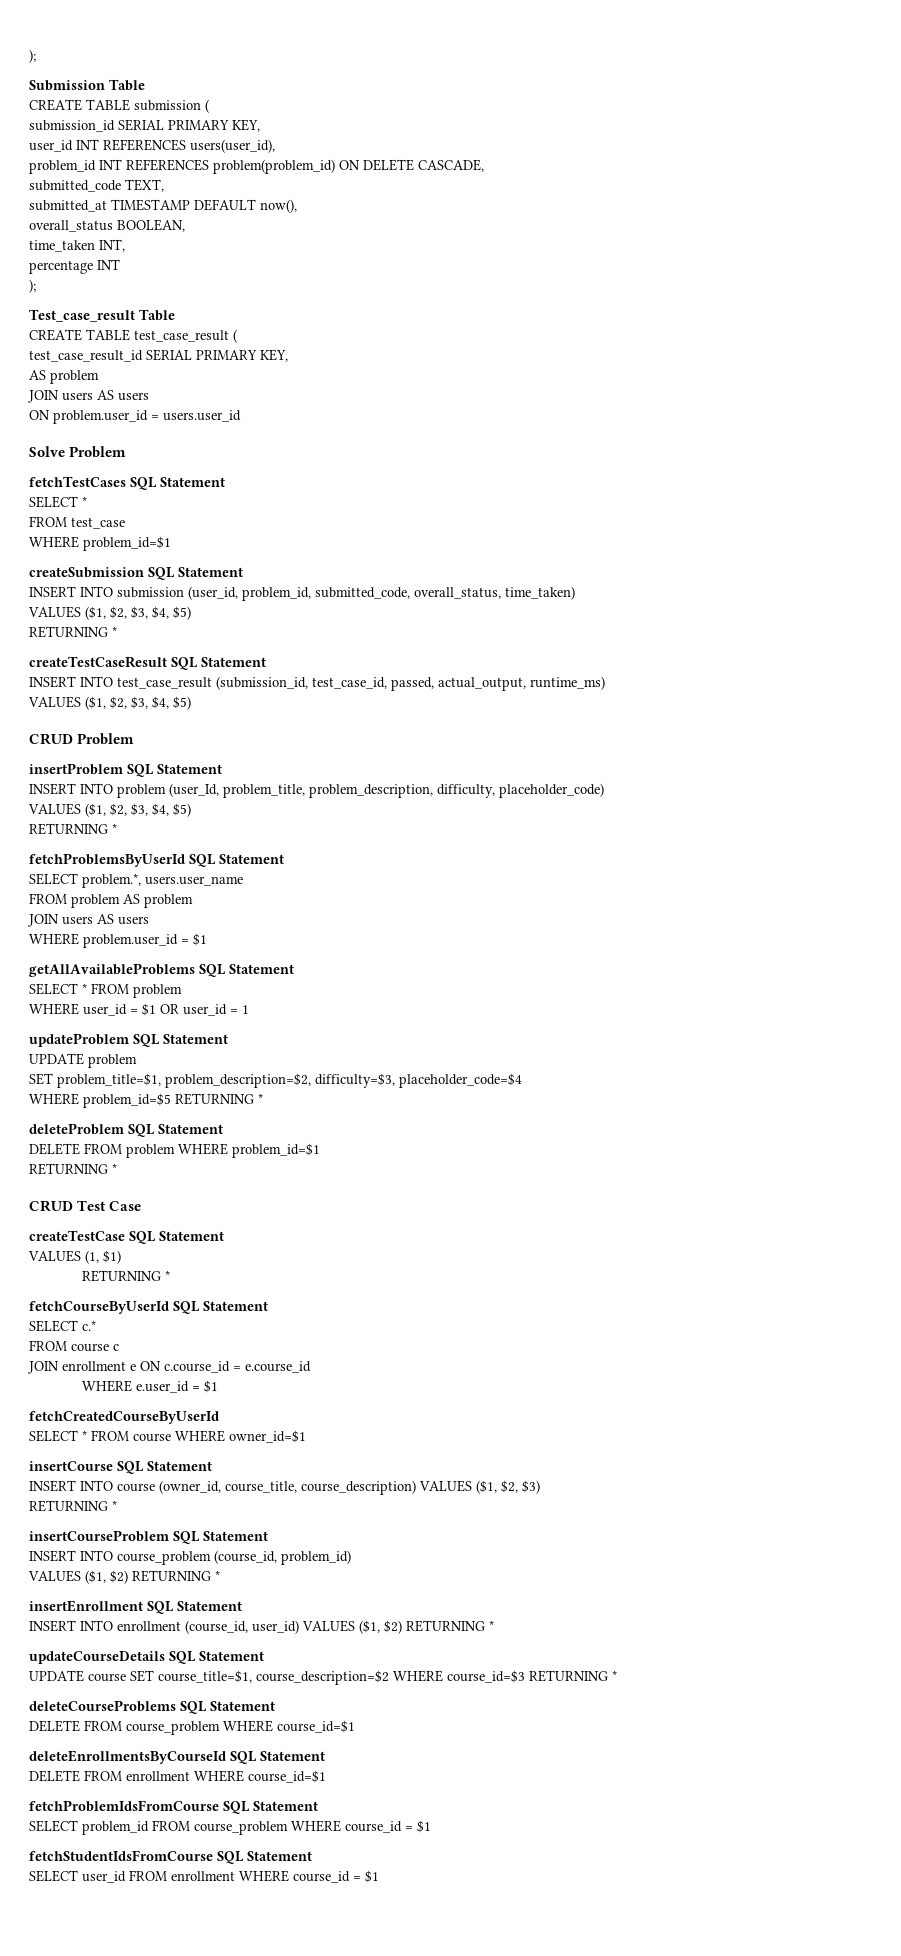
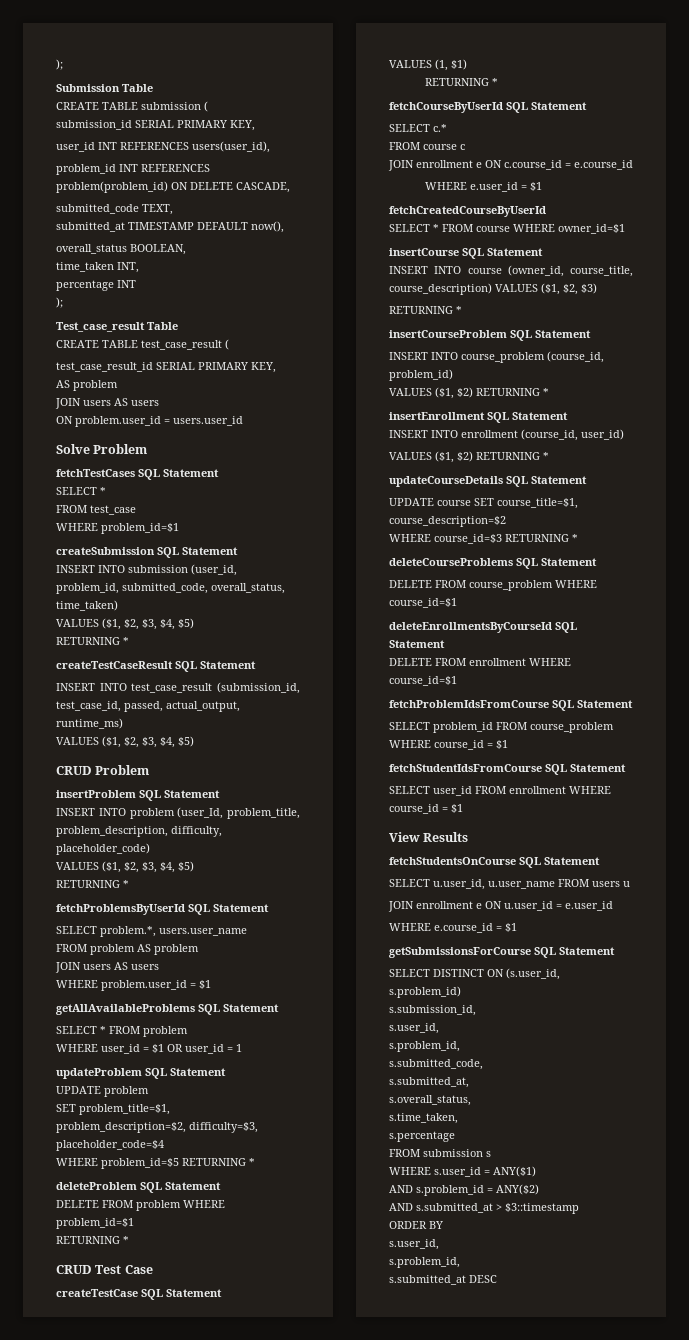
(299, 1627) none -> (624, 434) //
(389, 1677) none -> (506, 521) //
(379, 1876) none -> [389,832,469,842] [389,857,600,868] [389,879,630,890] [388,901,613,912] [389,923,517,933] [389,947,615,958] [389,968,560,980] [389,986,461,998] [389,1005,476,1016] [389,1023,439,1034] [389,1041,460,1052] [389,1059,483,1070] [389,1077,469,1088] [389,1095,471,1106] [389,1113,458,1124] [389,1131,455,1142] [389,1149,491,1157] [389,1166,536,1177] [389,1184,539,1196] [389,1203,579,1214] [389,1221,443,1229] [389,1239,439,1250] [389,1257,460,1268] [389,1275,497,1285] // View Results // fetchStudentsOnCourse SQL Statement // SELECT u.user_id, u.user_name FROM users u // JOIN enrollment e ON u.user_id = e.user_id // WHERE e.course_id = $1 // getSubmissionsForCourse SQL Statement // SELECT DISTINCT ON (s.user_id, s.problem_id) // s.submission_id, // s.user_id, // s.problem_id, // s.submitted_code, // s.submitted_at, // s.overall_status, // s.time_taken, // s.percentage // FROM submission s // WHERE s.user_id = ANY($1) // AND s.problem_id = ANY($2) // AND s.submitted_at > $3::timestamp // ORDER BY // s.user_id, // s.problem_id, // s.submitted_at DESC

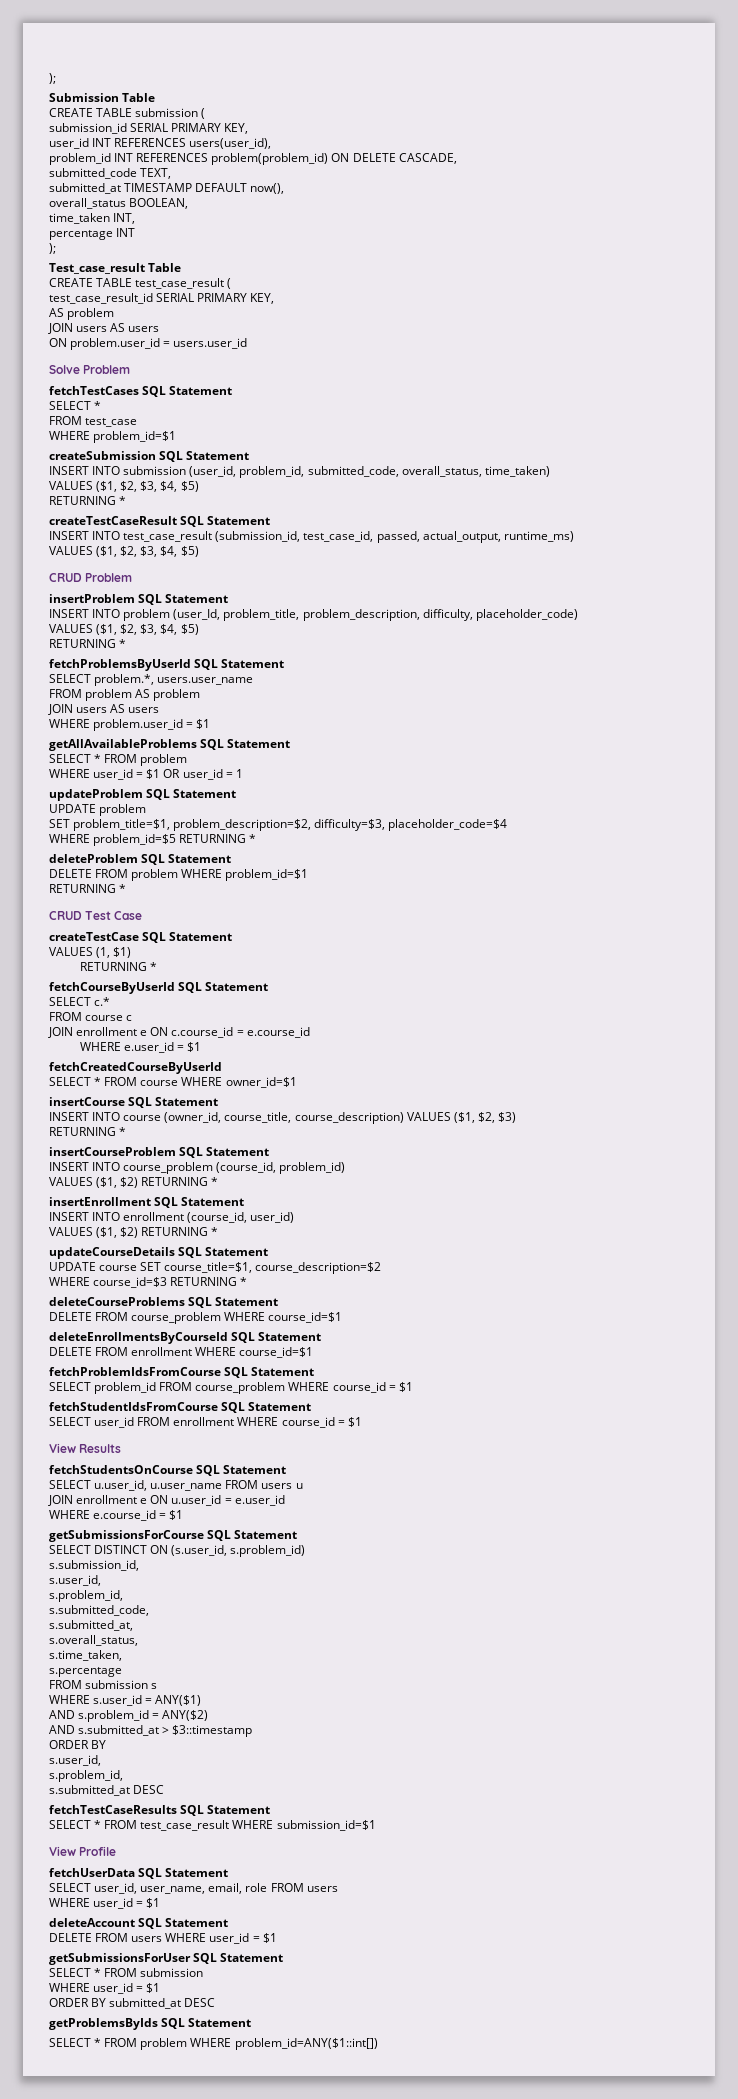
(497, 1279) none -> [49,1805,271,1816] [49,1820,376,1831] [49,1846,117,1856] [49,1868,229,1879] [49,1883,338,1894] [49,1898,161,1909] [49,1918,229,1929] [49,1933,277,1944] [49,1953,284,1965] [49,1968,204,1977] [49,1983,161,1994] [49,1998,216,2009] [49,2018,252,2030] [49,2038,378,2050] // fetchTestCaseResults SQL Statement // SELECT * FROM test_case_result WHERE submission_id=$1 // View Profile // fetchUserData SQL Statement // SELECT user_id, user_name, email, role FROM users // WHERE user_id = $1 // deleteAccount SQL Statement // DELETE FROM users WHERE user_id = $1 // getSubmissionsForUser SQL Statement // SELECT * FROM submission // WHERE user_id = $1 // ORDER BY submitted_at DESC // getProblemsByIds SQL Statement // SELECT * FROM problem WHERE problem_id=ANY($1::int[])

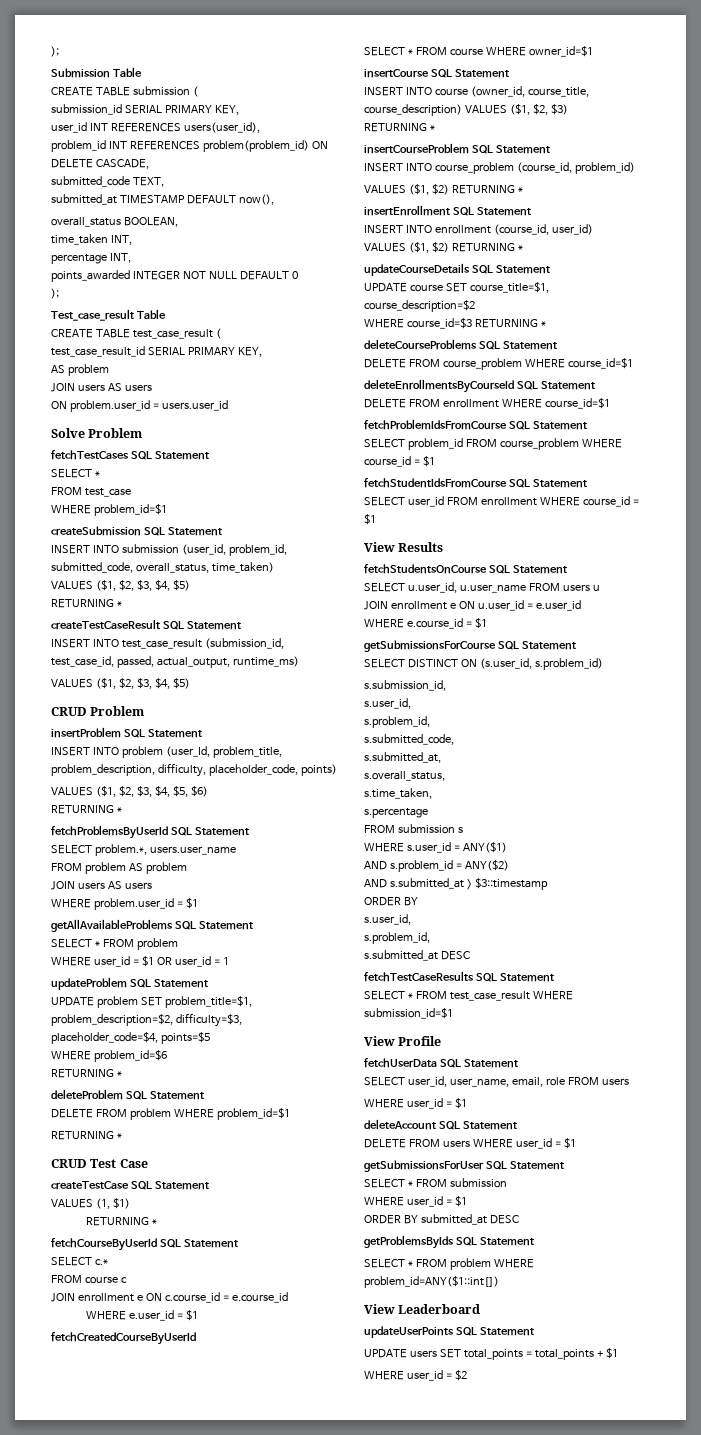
[116,228,136,237] INT -> [109,253,131,263] [51,270,298,282] INT, // points_awarded INTEGER NOT NULL DEFAULT 0
[475,609,578,621] [49,624,199,635] placeholder_code) // VALUES ($1, $2, $3, $4, $5) -> [208,764,337,776] [51,786,208,797] placeholder_code, points) // VALUES ($1, $2, $3, $4, $5, $6)
(147, 810) // -> (138, 1002) none
[388,819,508,831] [49,834,177,846] placeholder_code=$4 // WHERE problem_id=$5 -> [51,1032,210,1044] [51,1050,167,1062] placeholder_code=$4, points=$5 // WHERE problem_id=$6 //
(378, 2044) none -> [364,1304,481,1314] [364,1326,534,1338] [364,1348,618,1360] [364,1370,467,1381] // View Leaderboard // updateUserPoints SQL Statement // UPDATE users SET total_points = total_points + $1 // WHERE user_id = $2

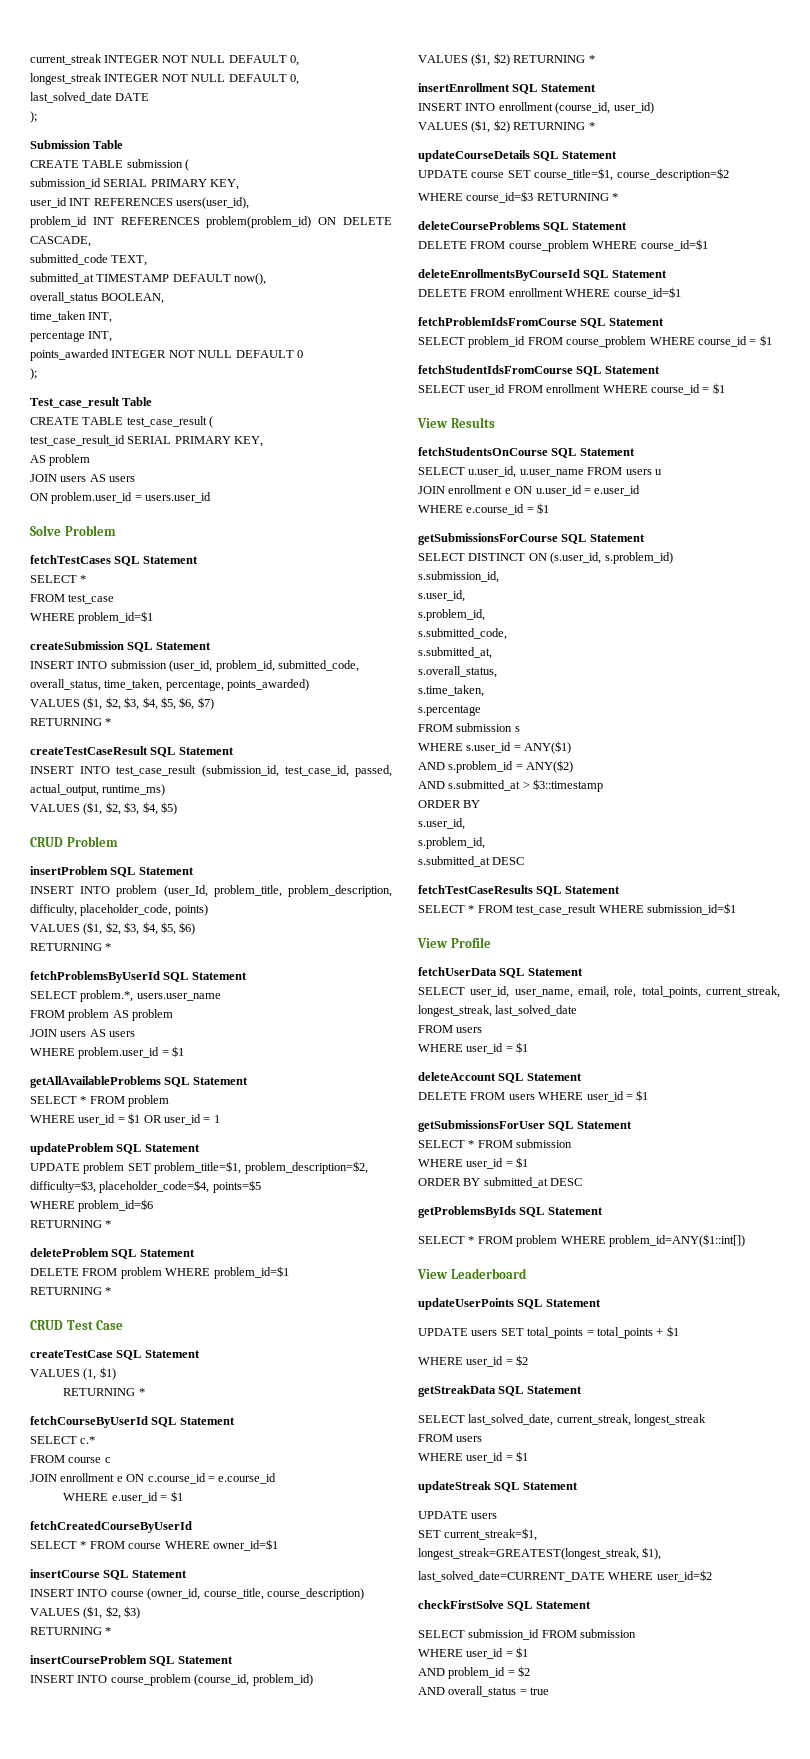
(51, 51) none -> [30,54,299,66] [30,73,299,85] [30,92,150,103] current_streak INTEGER NOT NULL DEFAULT 0, // longest_streak INTEGER NOT NULL DEFAULT 0, // last_solved_date DATE //
[211,562,274,573] [51,580,190,591] time_taken) // VALUES ($1, $2, $3, $4, $5) -> [104,679,310,691] [30,697,214,710] time_taken, percentage, points_awarded) // VALUES ($1, $2, $3, $4, $5, $6, $7)
[545,1077,565,1086] role -> [614,986,780,998] [418,1005,578,1017] role, total_points, current_streak, longest_streak, last_solved_date //
(467, 1375) none -> [418,1385,582,1397] [418,1414,707,1426] [418,1434,483,1442] [418,1451,529,1463] [418,1481,578,1493] [418,1511,498,1519] [418,1528,538,1541] [418,1547,662,1560] [418,1570,712,1582] [418,1600,591,1611] [418,1629,637,1640] [418,1647,529,1659] [418,1666,531,1679] [418,1686,550,1697] // getStreakData SQL Statement // SELECT last_solved_date, current_streak, longest_streak // FROM users // WHERE user_id = $1 // updateStreak SQL Statement // UPDATE users // SET current_streak=$1, // longest_streak=GREATEST(longest_streak, $1), // last_solved_date=CURRENT_DATE WHERE user_id=$2 // checkFirstSolve SQL Statement // SELECT submission_id FROM submission // WHERE user_id = $1 // AND problem_id = $2 // AND overall_status = true

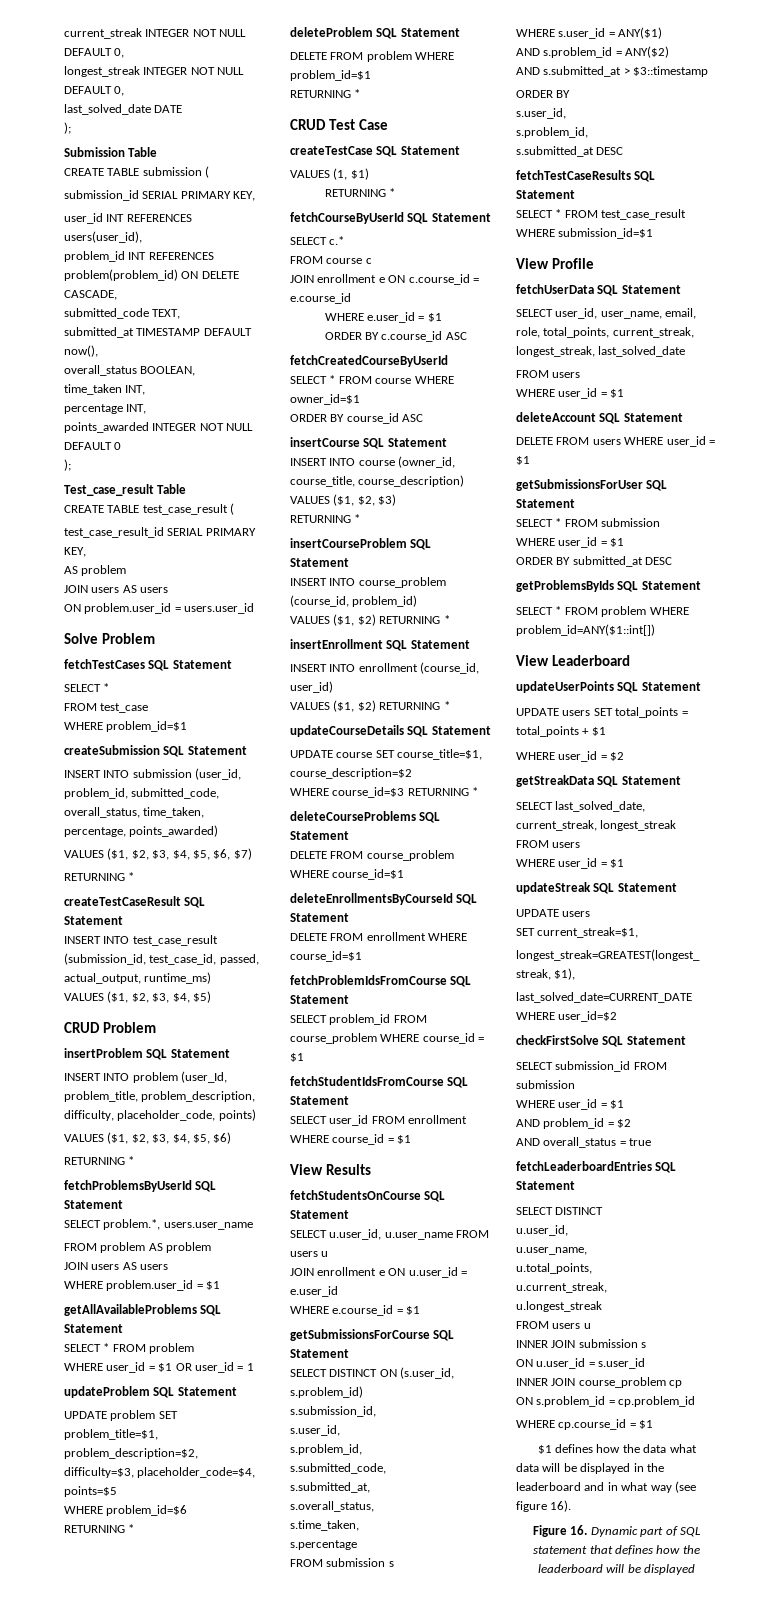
(183, 1496) none -> [324,331,467,342] // ORDER BY c.course_id ASC
(278, 1545) none -> [290,413,424,424] // ORDER BY course_id ASC
(550, 1691) none -> [516,1161,677,1173] [516,1181,575,1190] [516,1207,604,1215] [516,1225,568,1236] [516,1247,587,1255] [516,1263,592,1274] [516,1282,607,1293] [516,1301,602,1312] [516,1321,591,1329] [516,1339,647,1348] [516,1358,646,1369] [516,1377,683,1388] [516,1396,696,1407] [516,1419,654,1430] [537,1444,697,1454] [516,1463,664,1474] [516,1481,696,1493] [516,1500,572,1512] [533,1525,701,1537] [533,1545,700,1555] [537,1564,696,1575] // fetchLeaderboardEntries SQL Statement // SELECT DISTINCT // u.user_id, // u.user_name, // u.total_points, // u.current_streak, // u.longest_streak // FROM users u // INNER JOIN submission s // ON u.user_id = s.user_id // INNER JOIN course_problem cp // ON s.problem_id = cp.problem_id // WHERE cp.course_id = $1 // $1 defines how the data what data will be displayed in the leaderboard and in what way (see figure 16). // Figure 16. Dynamic part of SQL statement that defines how the leaderboard will be displayed

